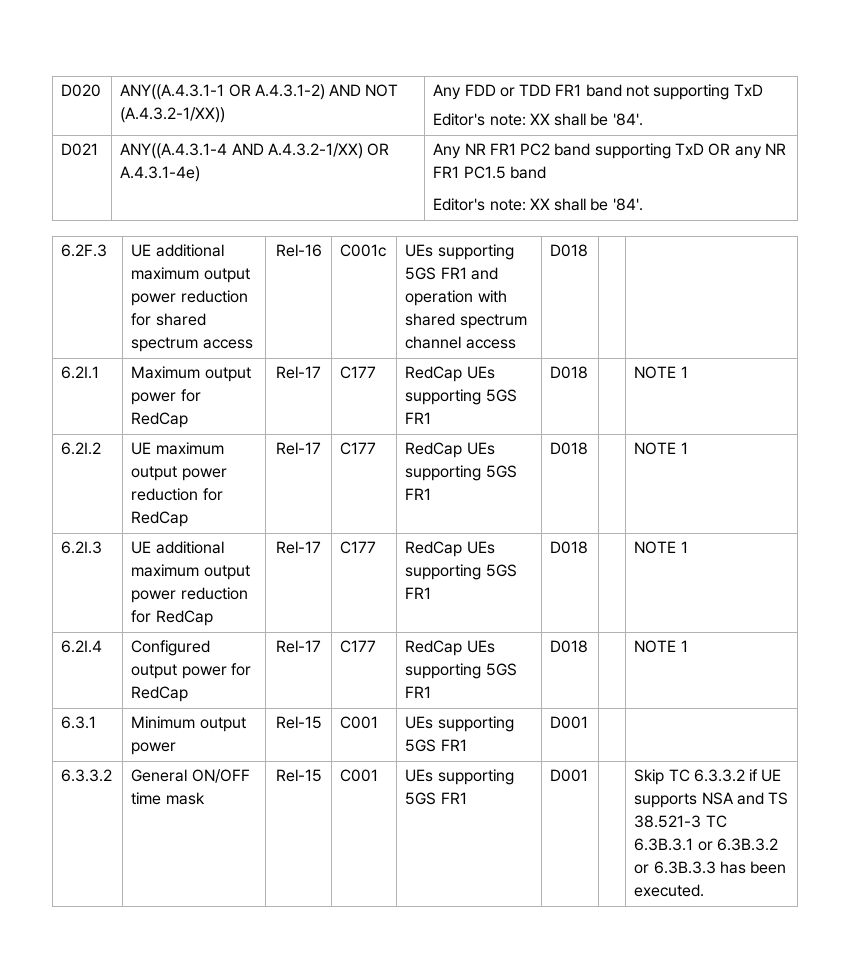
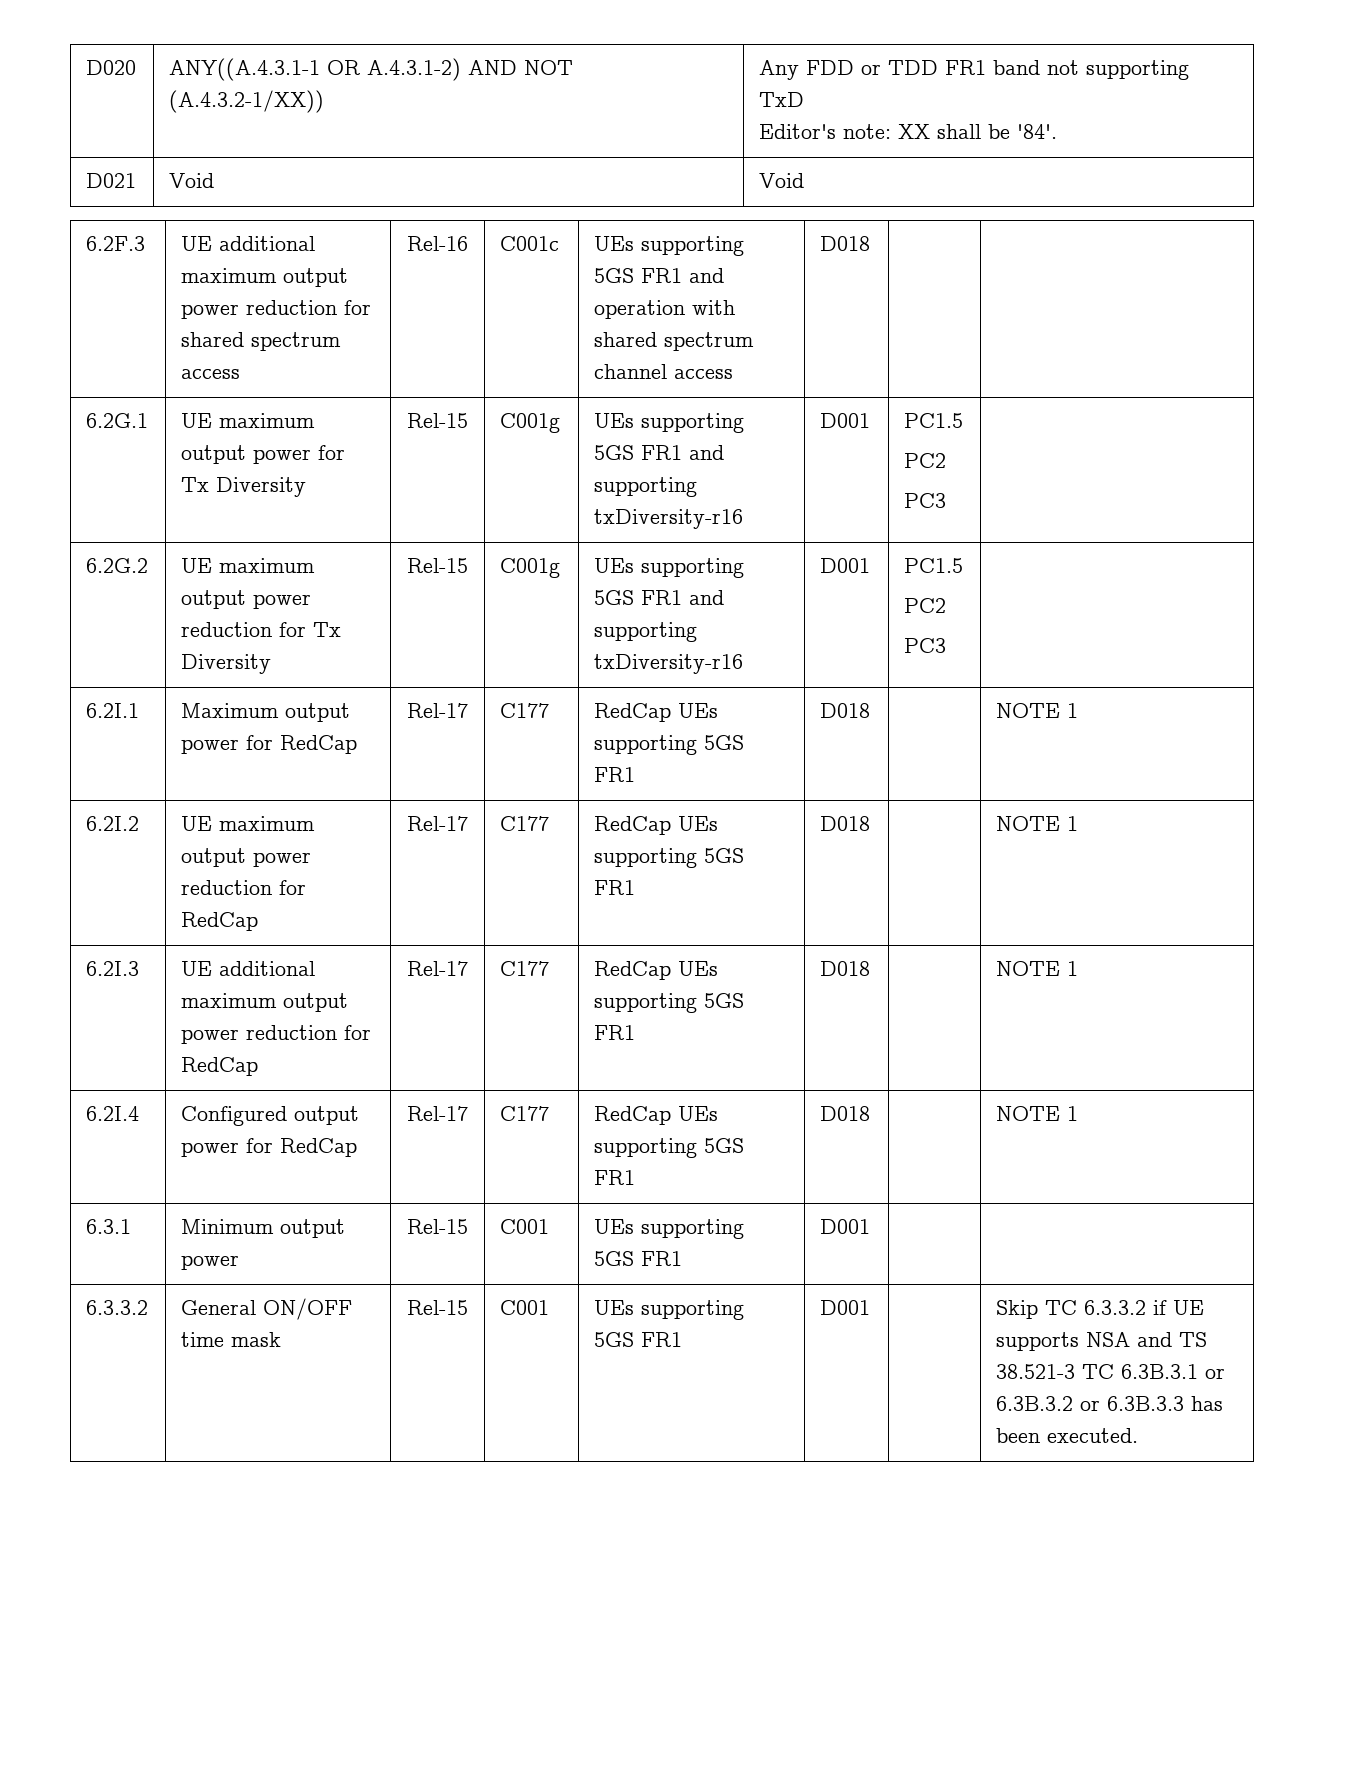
[120,143,390,159] [120,166,201,182] [433,143,787,159] [433,166,546,179] [433,198,643,211] ANY((A.4.3.1-4 AND A.4.3.2-1/XX) OR A.4.3.1-4e) | Any NR FR1 PC2 band supporting TxD OR any NR FR1 PC1.5 band // Editor's note: XX shall be '84'. -> [169,173,215,188] [759,173,805,188] Void | Void
(589, 250) none -> [86,413,149,428] [181,413,316,428] [181,445,346,464] [181,477,307,497] [407,413,468,428] [500,413,561,433] [594,413,745,433] [594,445,725,460] [594,477,698,497] [594,509,744,529] [820,413,871,428] [904,413,964,428] [904,453,947,468] [904,493,947,508] [86,558,149,573] [181,558,316,573] [181,590,312,609] [181,622,342,637] [181,654,272,674] [407,558,468,573] [500,558,561,578] [594,558,745,578] [594,590,725,605] [594,622,698,642] [594,654,744,674] [820,558,871,573] [904,558,964,573] [904,598,947,613] [904,638,947,653] // 6.2G.1 | UE maximum output power for Tx Diversity | Rel-15 | C001g | UEs supporting 5GS FR1 and supporting txDiversity-r16 | D001 | PC1.5 // PC2 // PC3 | // 6.2G.2 | UE maximum output power reduction for Tx Diversity | Rel-15 | C001g | UEs supporting 5GS FR1 and supporting txDiversity-r16 | D001 | PC1.5 // PC2 // PC3 |

